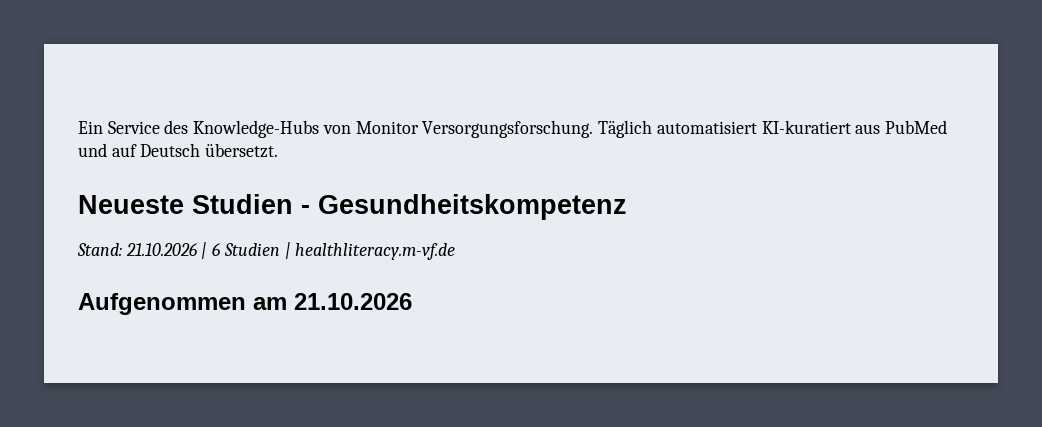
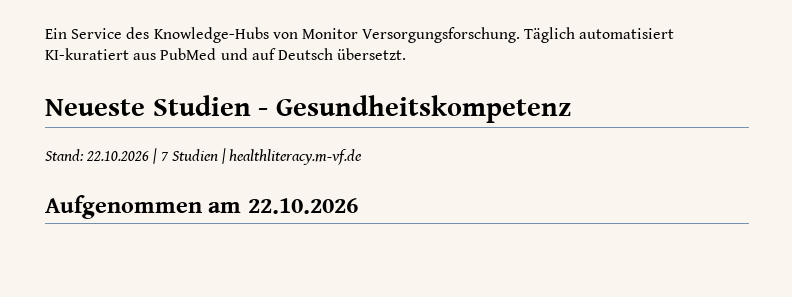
[125,242,221,259] 21.10.2026 | 6 -> [86,148,169,164] 22.10.2026 | 7
[294,293,412,310] 21.10.2026 -> [247,198,358,214] 22.10.2026

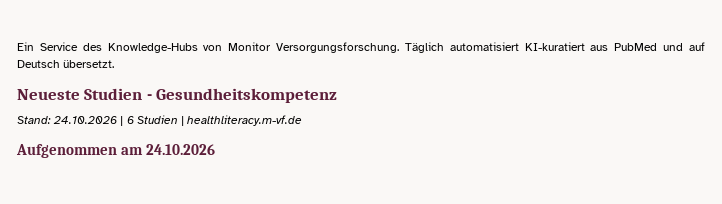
[86,148,169,164] 22.10.2026 | 7 -> [53,116,134,126] 24.10.2026 | 6
[247,198,358,214] 22.10.2026 -> [146,144,216,155] 24.10.2026

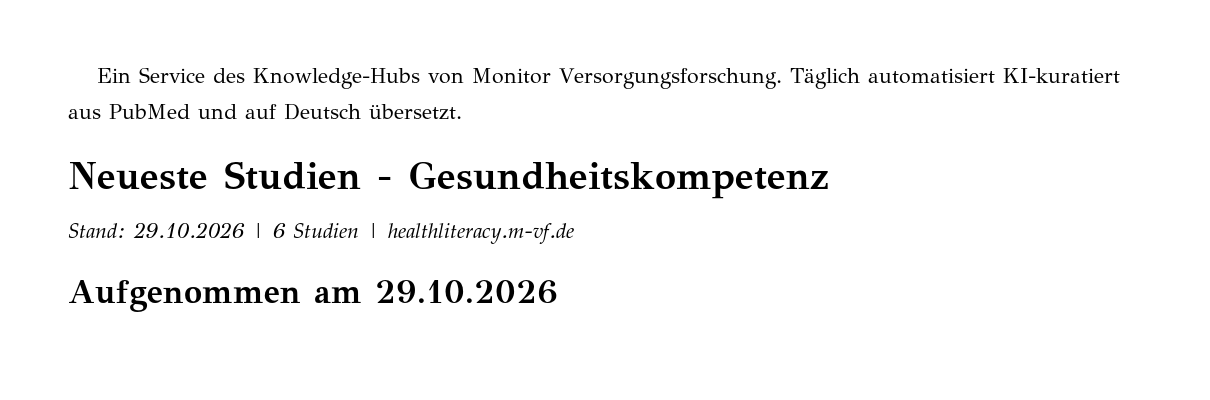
[53,116,118,124] 24.10.2026 -> [133,222,245,238] 29.10.2026
[146,144,216,155] 24.10.2026 -> [375,280,558,304] 29.10.2026

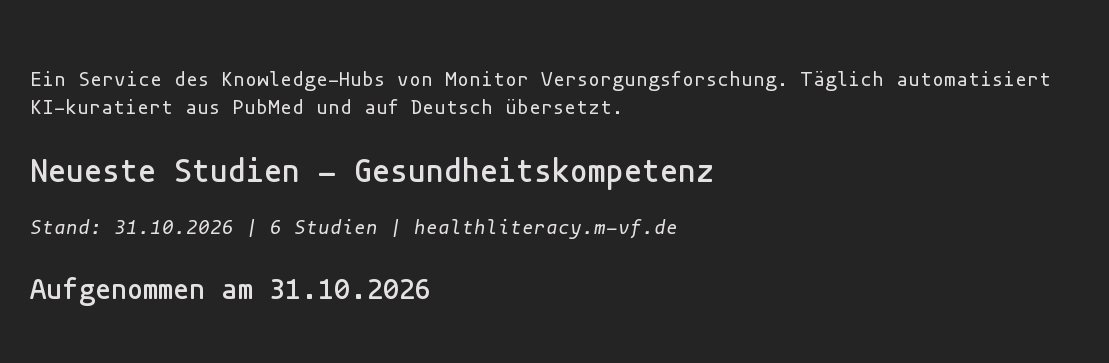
[133,222,245,238] 29.10.2026 -> [114,220,234,234] 31.10.2026
[375,280,558,304] 29.10.2026 -> [269,279,431,299] 31.10.2026

